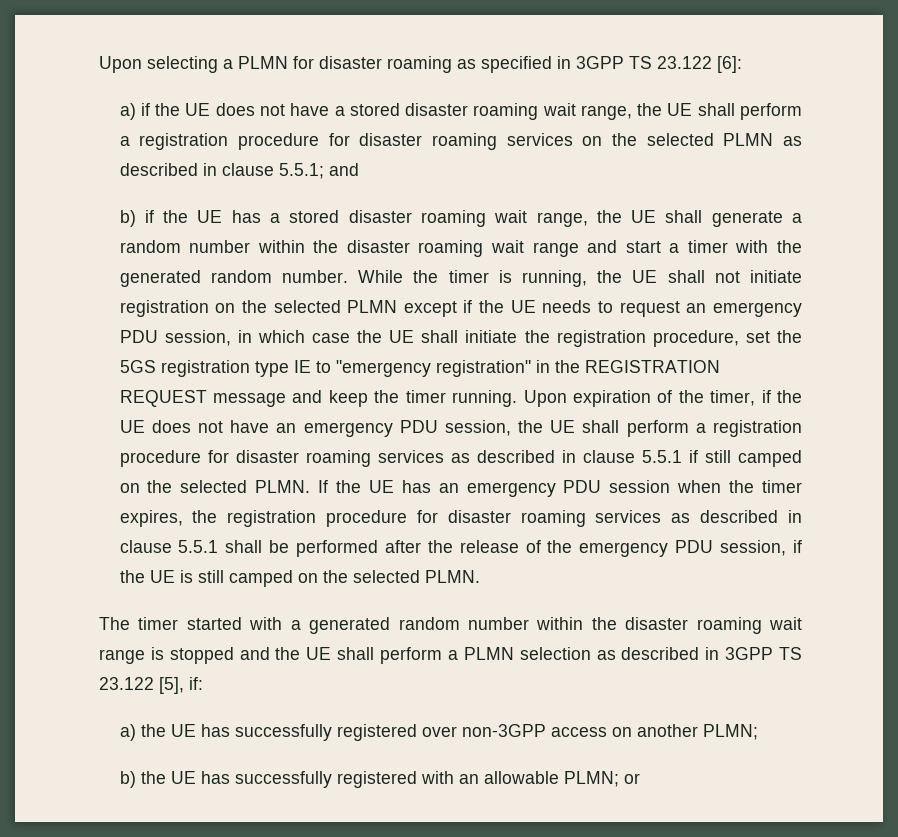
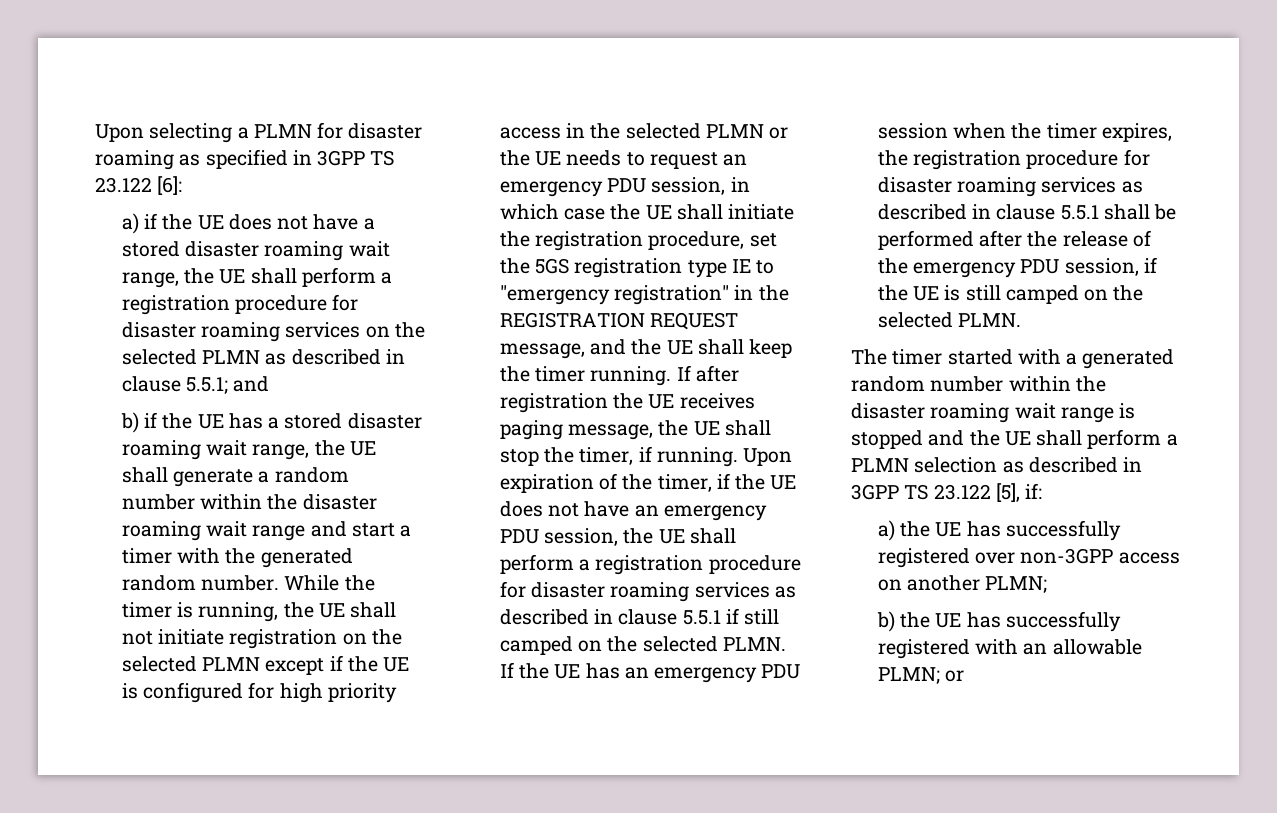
(536, 306) none -> [121,682,397,703] [499,123,789,139] [499,150,562,166] is configured for high priority access in the selected PLMN or the UE
[213,390,446,407] message and keep the timer -> [499,339,793,359] [499,365,739,386] [499,393,755,413] [499,420,771,440] [499,446,652,466] message, and the UE shall keep the timer running. If after registration the UE receives paging message, the UE shall stop the timer, if

